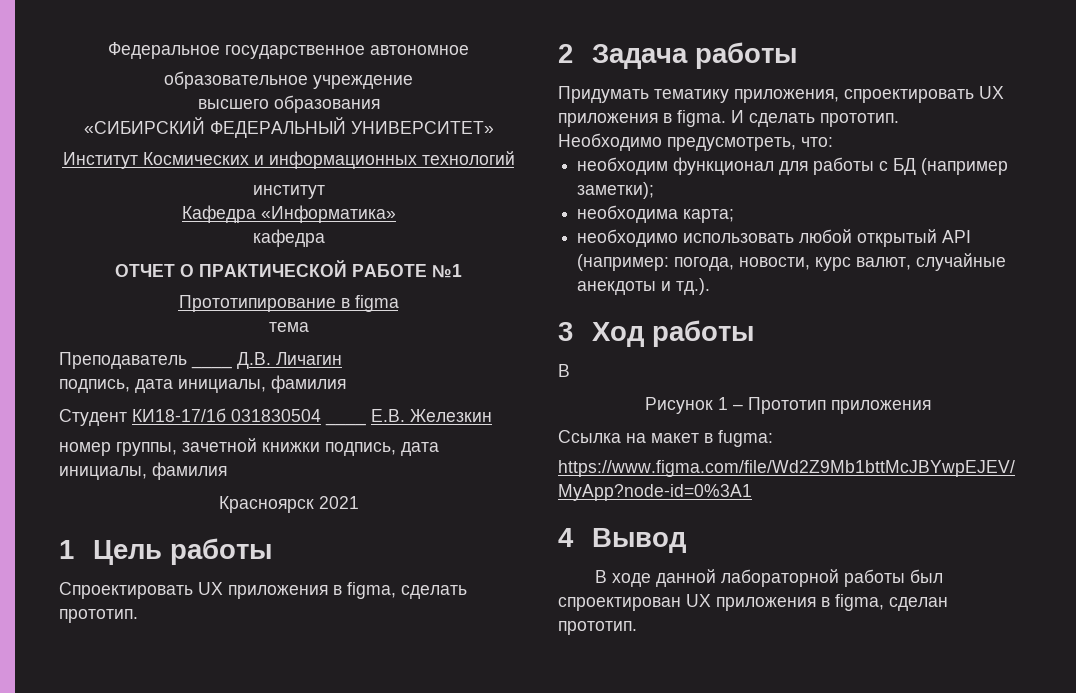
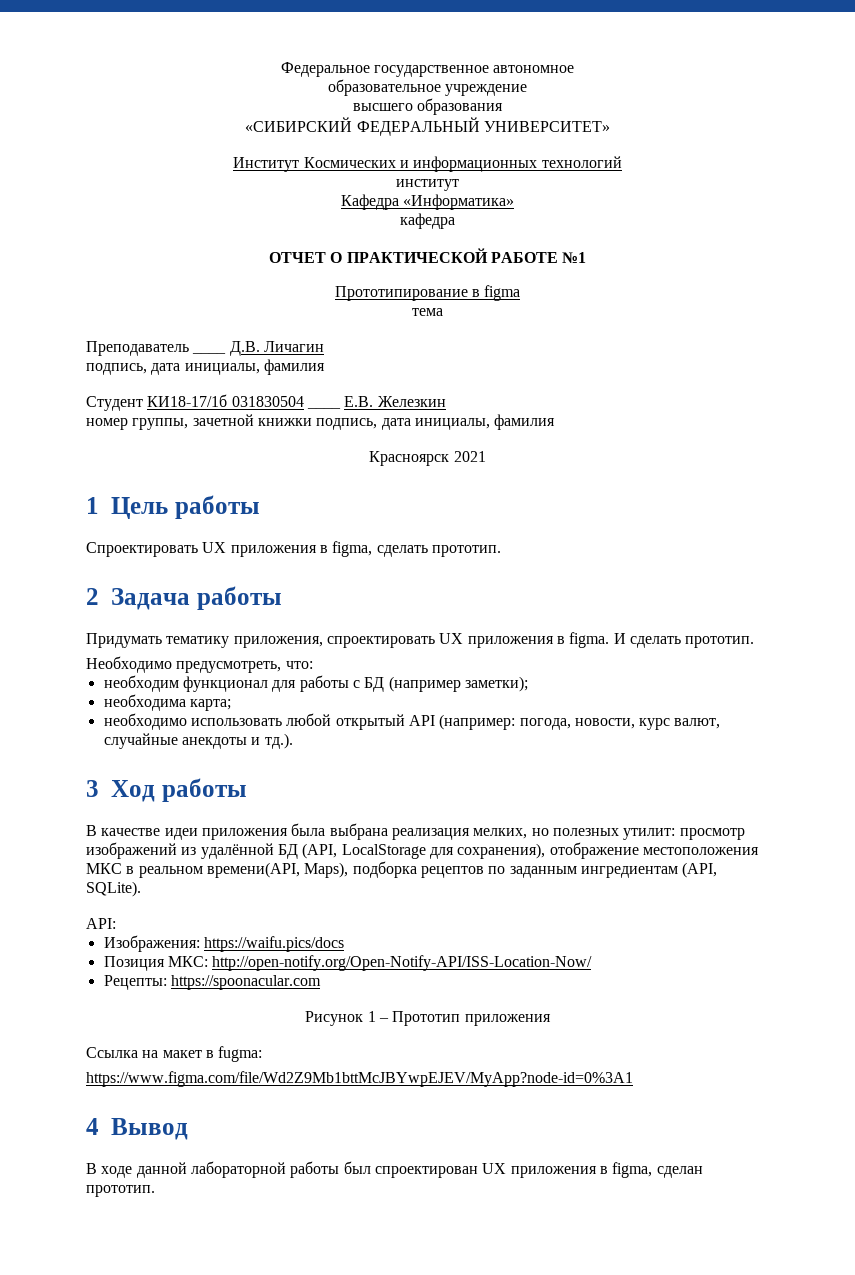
(570, 370) none -> [101,823,745,840] [86,842,759,859] [86,861,718,878] [86,881,141,897] [86,918,116,929] [103,935,344,952] [103,955,593,971] [103,975,321,990] качестве идеи приложения была выбрана реализация мелких, но полезных утилит: просмотр изображений из удалённой БД (API, LocalStorage для сохранения), отображение местоположения МКС в реальном времени(API, Maps), подборка рецептов по заданным ингредиентам (API, SQLite). // API: // Изображения: https://waifu.pics/docs // Позиция МКС: http://open-notify.org/Open-Notify-API/ISS-Location-Now/ // Рецепты: https://spoonacular.com

